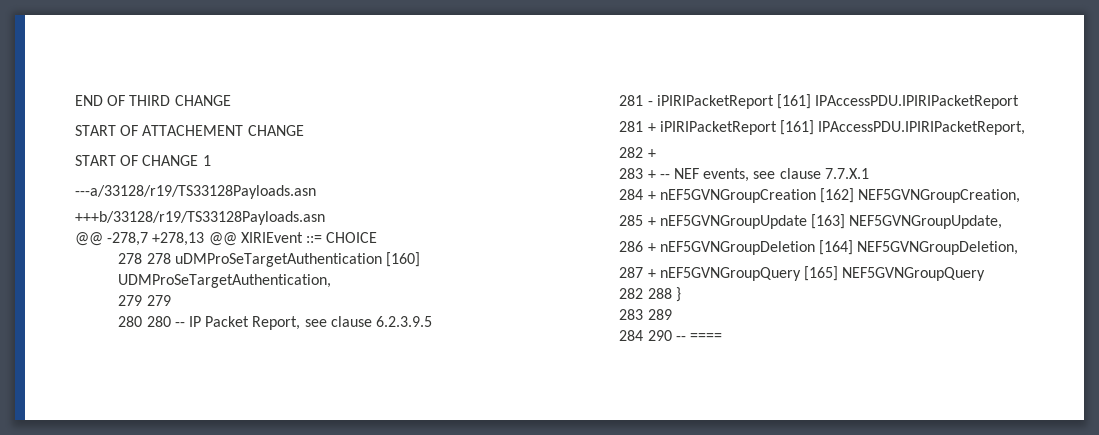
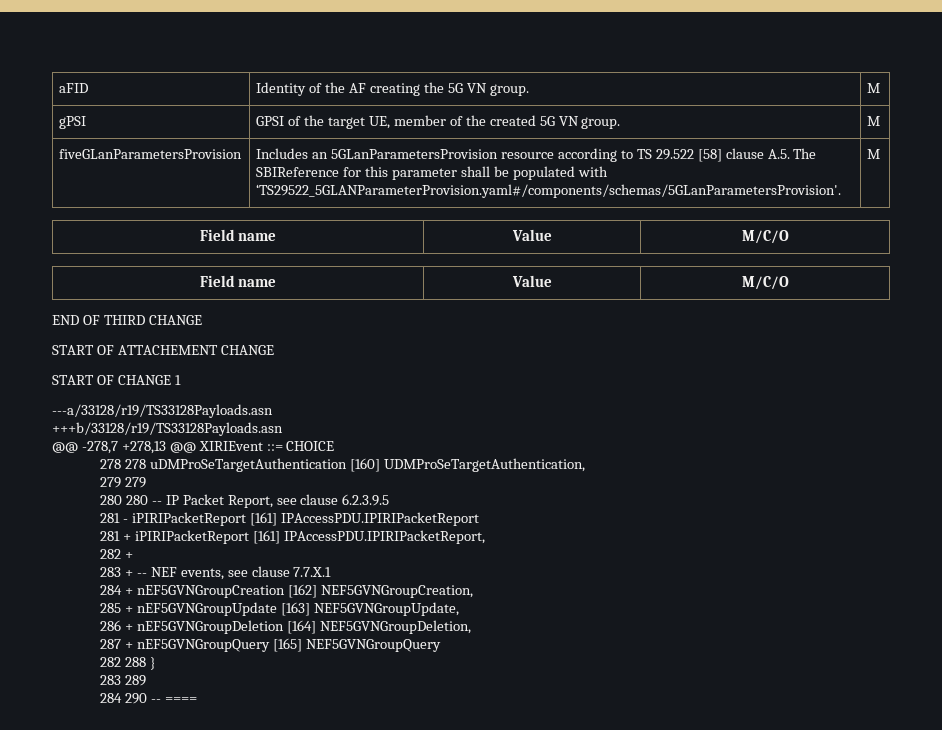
(75, 100) none -> [59,83,89,93] [256,82,529,96] [867,83,881,93] [59,116,87,129] [256,115,621,129] [867,116,881,126] [59,149,243,159] [256,148,817,162] [256,166,608,180] [256,184,842,198] [867,149,881,159] [199,229,277,241] [511,229,552,241] [741,230,789,244] [199,275,277,287] [511,275,552,287] [741,276,789,290] aFID | Identity of the AF creating the 5G VN group. | M // gPSI | GPSI of the target UE, member of the created 5G VN group. | M // fiveGLanParametersProvision | Includes an 5GLanParametersProvision resource according to TS 29.522 [58] clause A.5. The SBIReference for this parameter shall be populated with ‘TS29522_5GLANParameterProvision.yaml#/components/schemas/5GLanParametersProvision'. | M // Field name | Value | M/C/O // Field name | Value | M/C/O //

